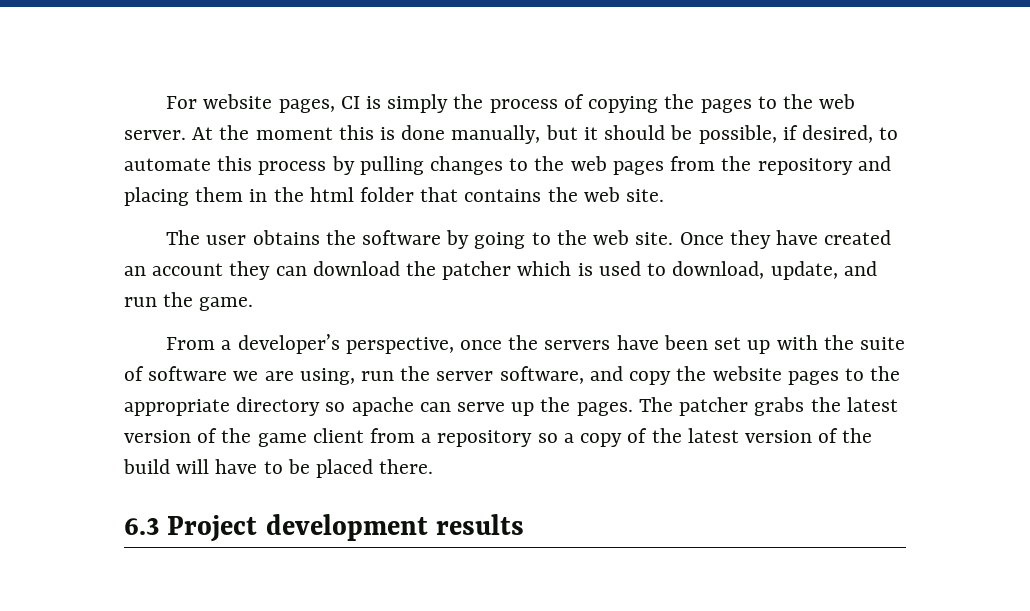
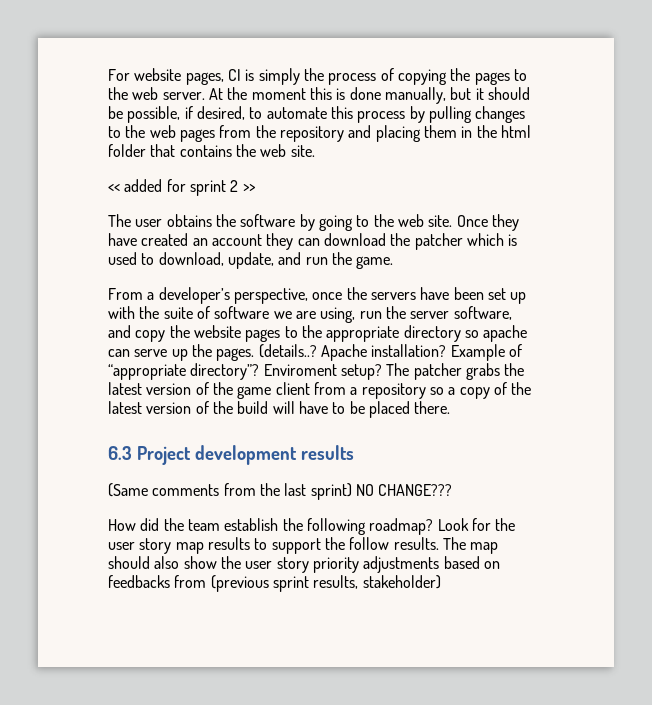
(665, 195) none -> [108,179,256,196] // << added for sprint 2 >>
(633, 409) none -> [258,344,522,361] [108,363,382,380] (details..? Apache installation? Example of “appropriate directory”? Enviroment setup?
(525, 524) none -> [108,483,453,500] [108,518,516,535] [108,537,499,554] [108,556,500,573] [108,575,441,592] // (Same comments from the last sprint) NO CHANGE??? // How did the team establish the following roadmap? Look for the user story map results to support the follow results. The map should also show the user story priority adjustments based on feedbacks from (previous sprint results, stakeholder)

